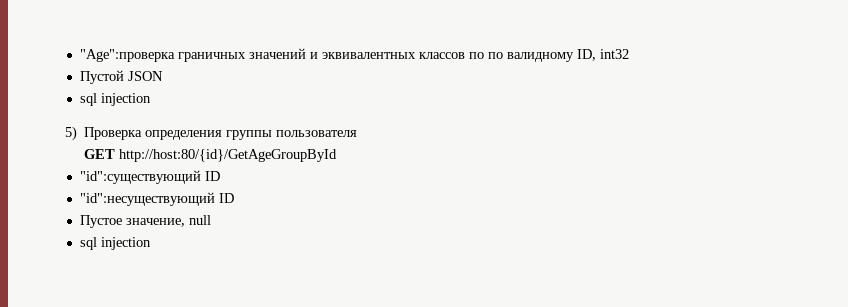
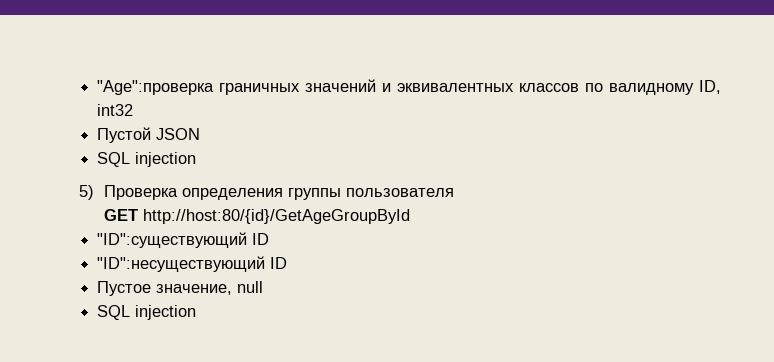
[488,52,504,59] по -> (603, 87) none
[80,93,98,106] sql -> [96,152,130,167] SQL
[80,170,221,184] [80,192,216,206] "id":существующий ID // "id":несуществующий -> [96,232,269,248] [96,256,265,272] "ID":существующий ID // "ID":несуществующий
[80,237,98,250] sql -> [96,305,130,320] SQL

